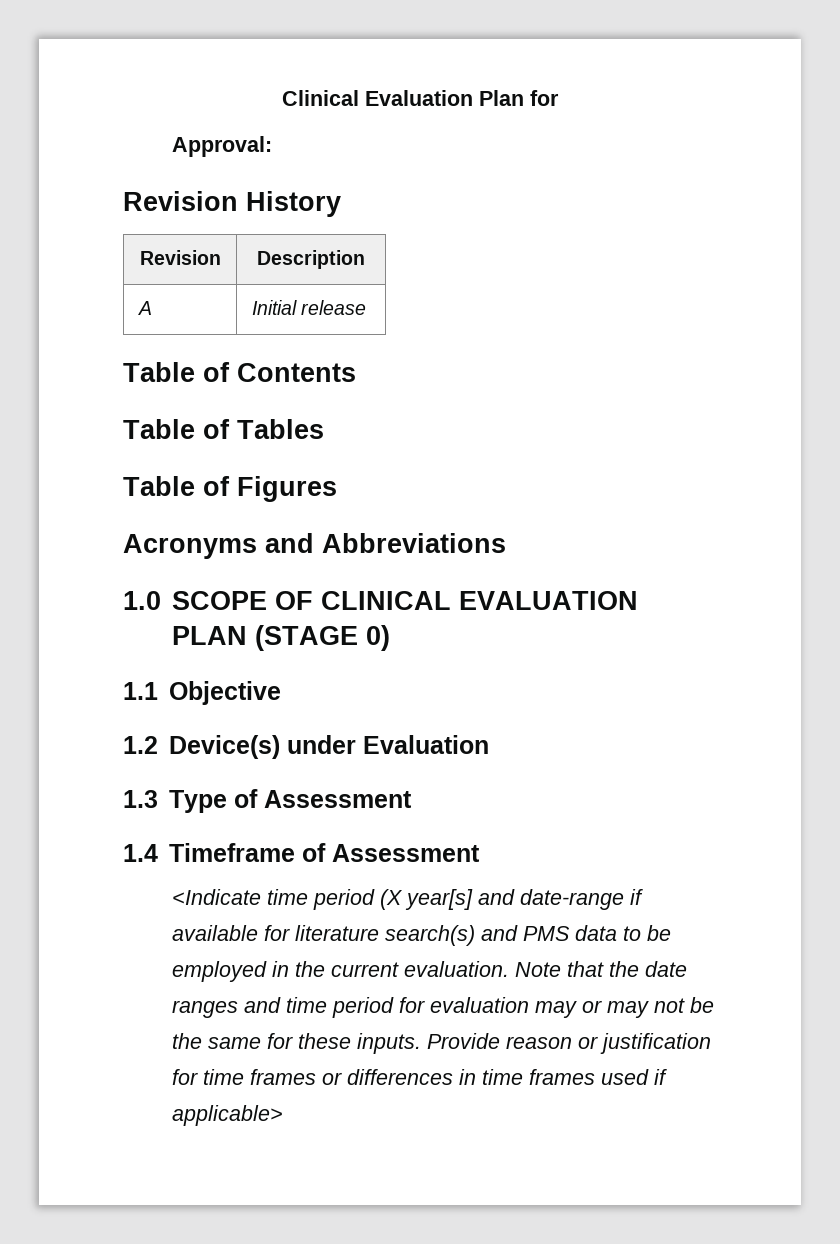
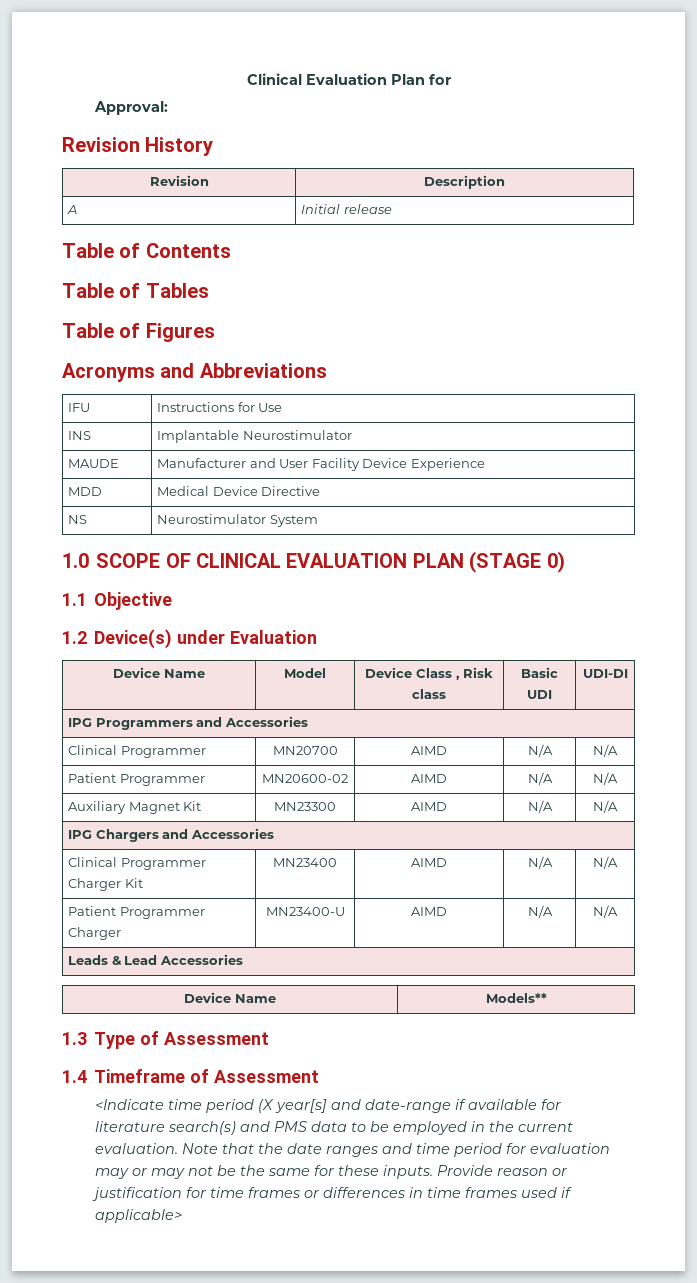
(506, 543) none -> [68,403,91,412] [157,402,283,412] [68,431,92,440] [157,430,352,443] [68,459,120,468] [157,458,485,471] [68,487,103,496] [157,486,321,496] [68,515,88,524] [157,514,318,527] // IFU | Instructions for Use // INS | Implantable Neurostimulator // MAUDE | Manufacturer and User Facility Device Experience // MDD | Medical Device Directive // NS | Neurostimulator System
(489, 744) none -> [113,667,205,678] [284,668,326,678] [365,667,493,680] [412,689,446,699] [521,667,558,678] [527,690,552,699] [582,669,628,678] [68,716,308,730] [68,745,206,758] [272,746,338,755] [411,746,447,755] [527,744,553,757] [593,744,618,757] [68,773,205,786] [262,774,348,783] [411,774,447,783] [527,772,553,785] [593,772,618,785] [68,801,202,814] [274,802,336,811] [411,802,447,811] [527,800,553,813] [593,800,618,813] [68,828,274,842] [68,857,206,870] [68,878,143,891] [273,858,337,867] [411,858,447,867] [527,856,553,869] [593,856,618,869] [68,906,205,919] [68,927,122,940] [265,907,345,916] [411,907,447,916] [527,905,553,918] [593,905,618,918] [68,954,243,965] [184,992,276,1003] [485,993,547,1003] // Device Name | Model | Device Class , Risk class | Basic UDI | UDI-DI // IPG Programmers and Accessories // Clinical Programmer | MN20700 | AIMD | N/A | N/A // Patient Programmer | MN20600-02 | AIMD | N/A | N/A // Auxiliary Magnet Kit | MN23300 | AIMD | N/A | N/A // IPG Chargers and Accessories // Clinical Programmer Charger Kit | MN23400 | AIMD | N/A | N/A // Patient Programmer Charger | MN23400-U | AIMD | N/A | N/A // Leads & Lead Accessories // Device Name | Models**

